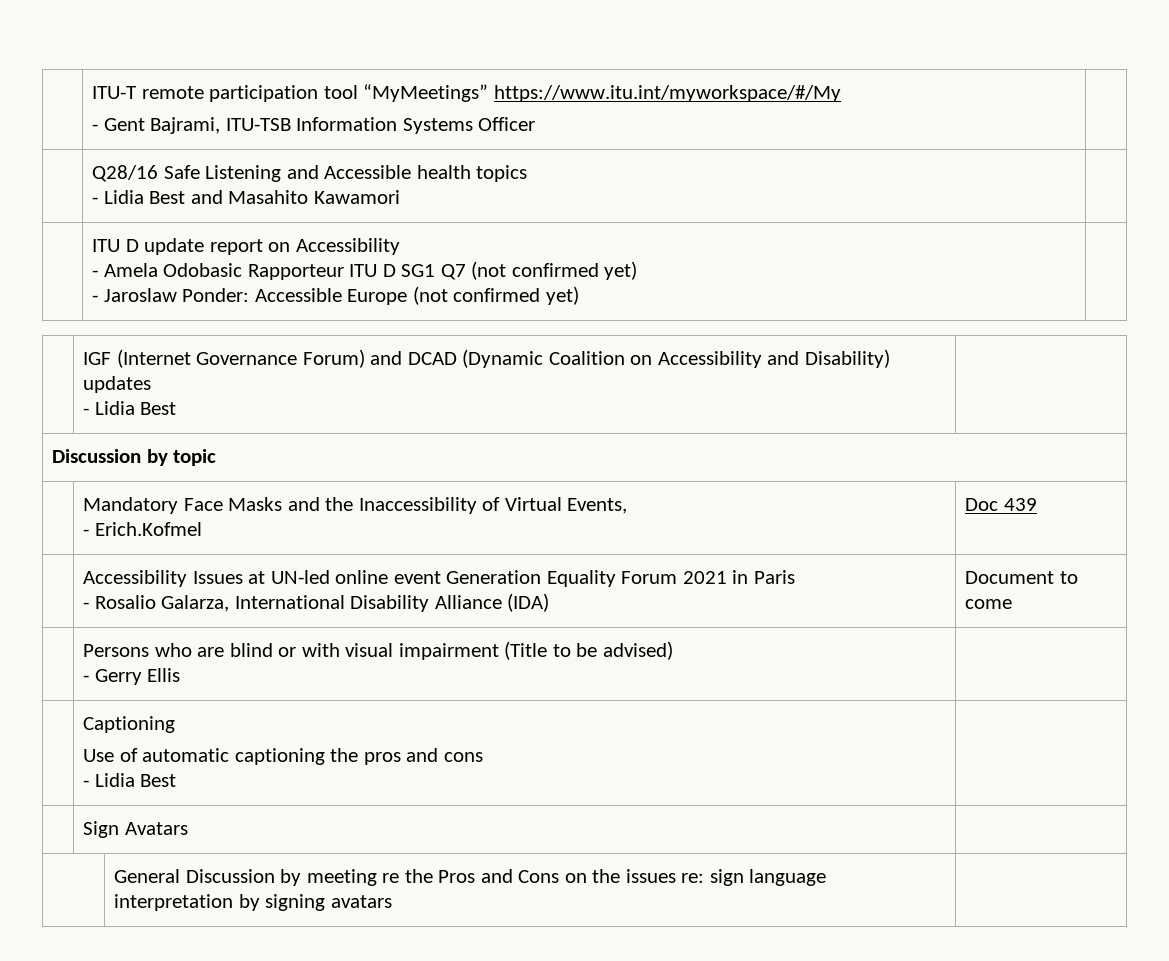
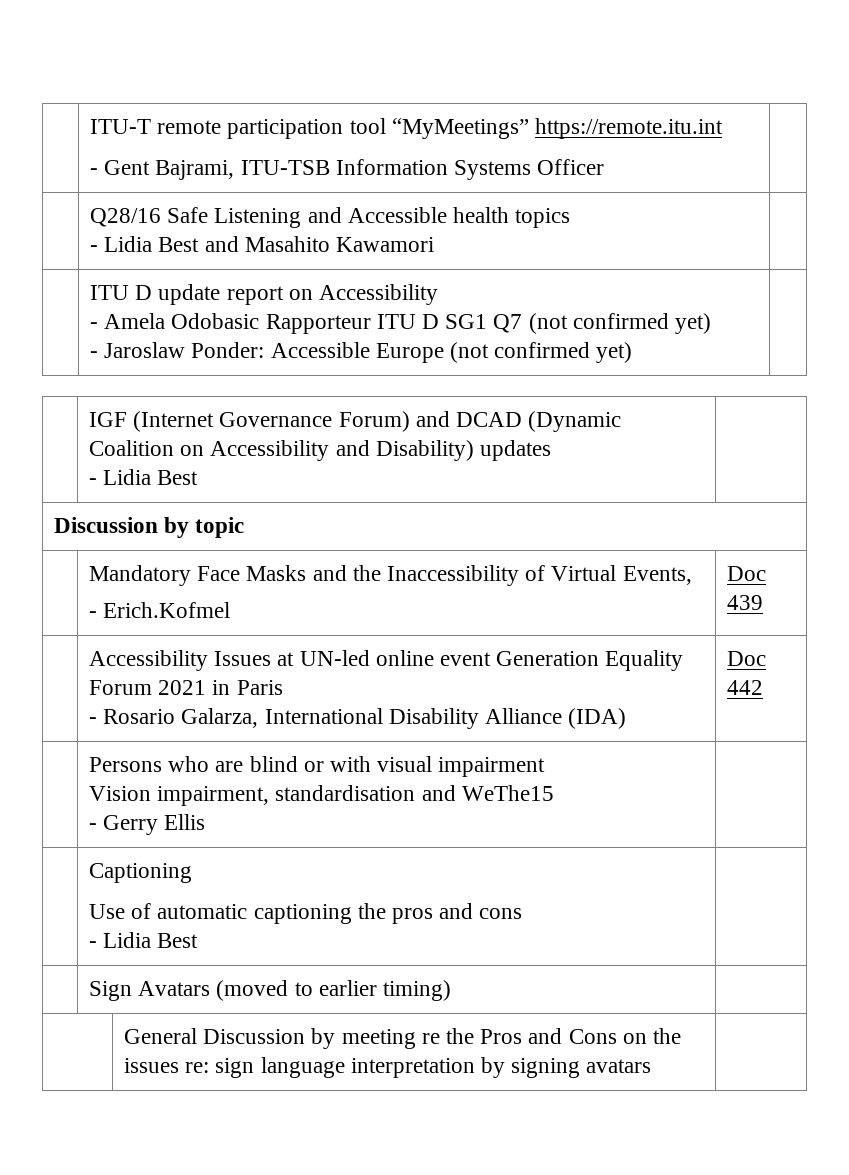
[493,85,841,102] https://www.itu.int/myworkspace/#/My -> [535,118,724,139] https://remote.itu.int
[94,595,156,609] Rosalio -> [103,709,176,724] Rosario
[964,571,1078,584] [964,599,1012,609] Document to come -> [726,651,766,666] [726,680,763,695] Doc 442
[504,641,673,660] (Title to be advised) -> [88,785,554,806] // Vision impairment, standardisation and WeThe15
(188, 828) none -> [216,980,452,1001] (moved to earlier timing)

